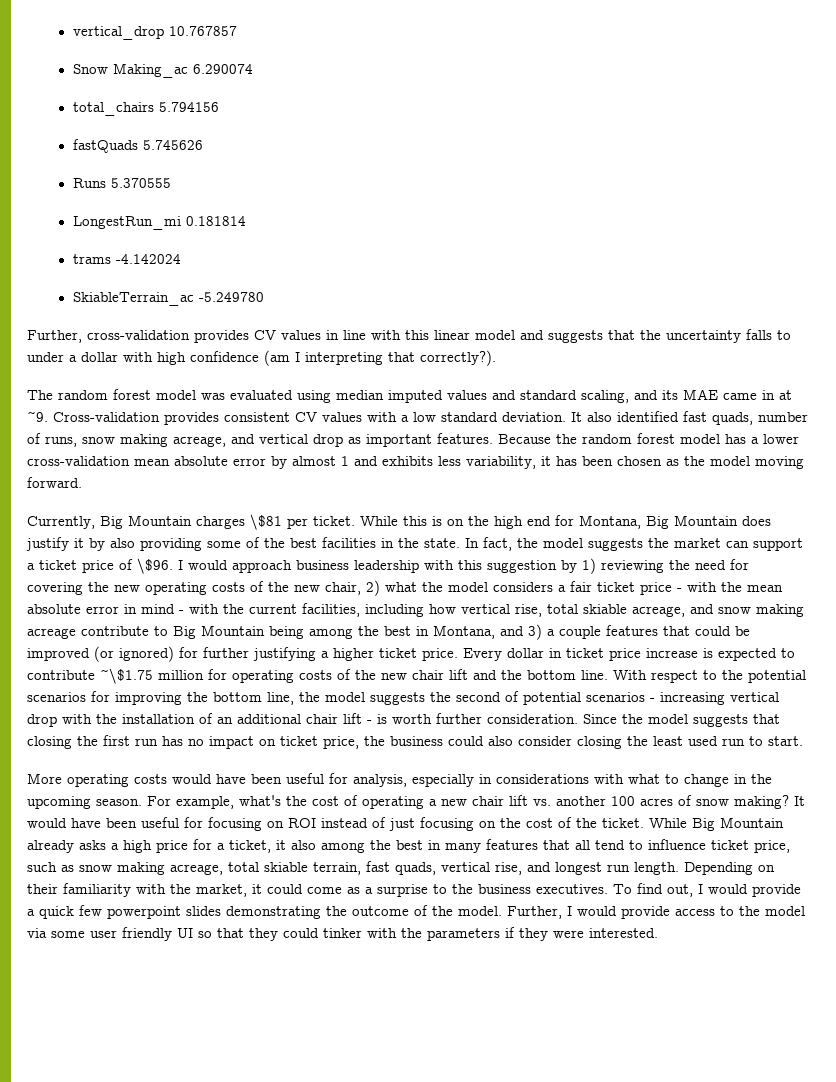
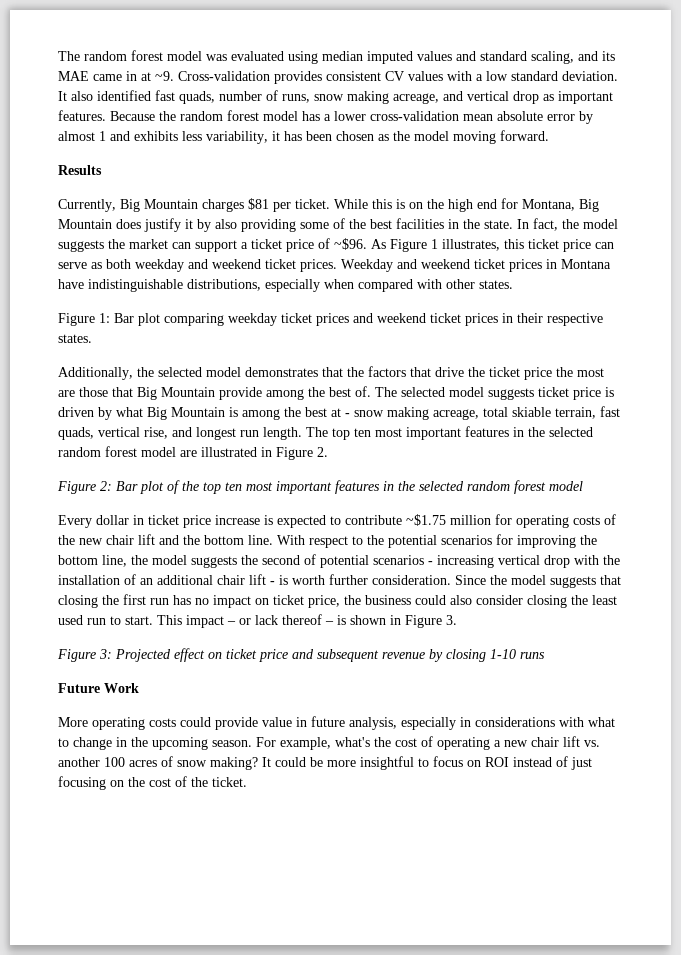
[72,26,237,40] [72,63,253,78] [72,102,219,116] [72,139,203,153] [72,178,171,188] [72,216,246,230] [72,254,181,264] [72,292,264,306] [27,329,791,343] [27,350,496,366] vertical_drop 10.767857 // Snow Making_ac 6.290074 // total_chairs 5.794156 // fastQuads 5.745626 // Runs 5.370555 // LongestRun_mi 0.181814 // trams -4.142024 // SkiableTerrain_ac -5.249780 // Further, cross-validation provides CV values in line with this linear model and suggests that the uncertainty falls to under a dollar with high confidence (am I interpreting that correctly?). // -> (58, 56) none
(82, 482) none -> [58,165,102,175] // Results
[250,514,282,530] \$81 -> [248,198,269,210] $81
[137,558,749,574] [27,580,783,596] [27,603,804,617] [27,624,750,640] [27,646,458,662] \$96. I would approach business leadership with this suggestion by 1) reviewing the need for covering the new operating costs of the new chair, 2) what the model considers a fair ticket price - with the mean absolute error in mind - with the current facilities, including how vertical rise, total skiable acreage, and snow making acreage contribute to Big Mountain being among the best in Montana, and 3) a couple features that could be improved (or ignored) for further justifying a higher ticket price. -> [334,238,614,252] [58,259,611,272] [58,279,513,292] [58,313,603,326] [58,334,92,343] [58,366,604,380] [58,386,614,400] [58,406,620,420] [58,426,593,440] [58,446,328,460] [57,480,583,494] ~$96. As Figure 1 illustrates, this ticket price can serve as both weekday and weekend ticket prices. Weekday and weekend ticket prices in Montana have indistinguishable distributions, especially when compared with other states. // Figure 1: Bar plot comparing weekday ticket prices and weekend ticket prices in their respective states. // Additionally, the selected model demonstrates that the factors that drive the ticket price the most are those that Big Mountain provide among the best of. The selected model suggests ticket price is driven by what Big Mountain is among the best at - snow making acreage, total skiable terrain, fast quads, vertical rise, and longest run length. The top ten most important features in the selected random forest model are illustrated in Figure 2. // Figure 2: Bar plot of the top ten most important features in the selected random forest model //
[100,668,153,684] ~\$1.75 -> [406,514,446,526] ~$1.75
[27,773,348,787] // More operating costs would have been useful for -> [157,614,457,628] [57,648,545,662] [58,683,139,693] [58,716,345,730] This impact – or lack thereof – is shown in Figure 3. // Figure 3: Projected effect on ticket price and subsequent revenue by closing 1-10 runs // Future Work // More operating costs could provide value in future
[27,817,262,831] would have been useful for focusing -> [275,756,463,770] could be more insightful to focus
[649,817,784,831] [27,839,790,853] [27,861,775,875] [27,883,801,897] [27,905,805,919] [27,927,658,941] While Big Mountain already asks a high price for a ticket, it also among the best in many features that all tend to influence ticket price, such as snow making acreage, total skiable terrain, fast quads, vertical rise, and longest run length. Depending on their familiarity with the market, it could come as a surprise to the business executives. To find out, I would provide a quick few powerpoint slides demonstrating the outcome of the model. Further, I would provide access to the model via some user friendly UI so that they could tinker with the parameters if they were interested. -> (247, 782) none

